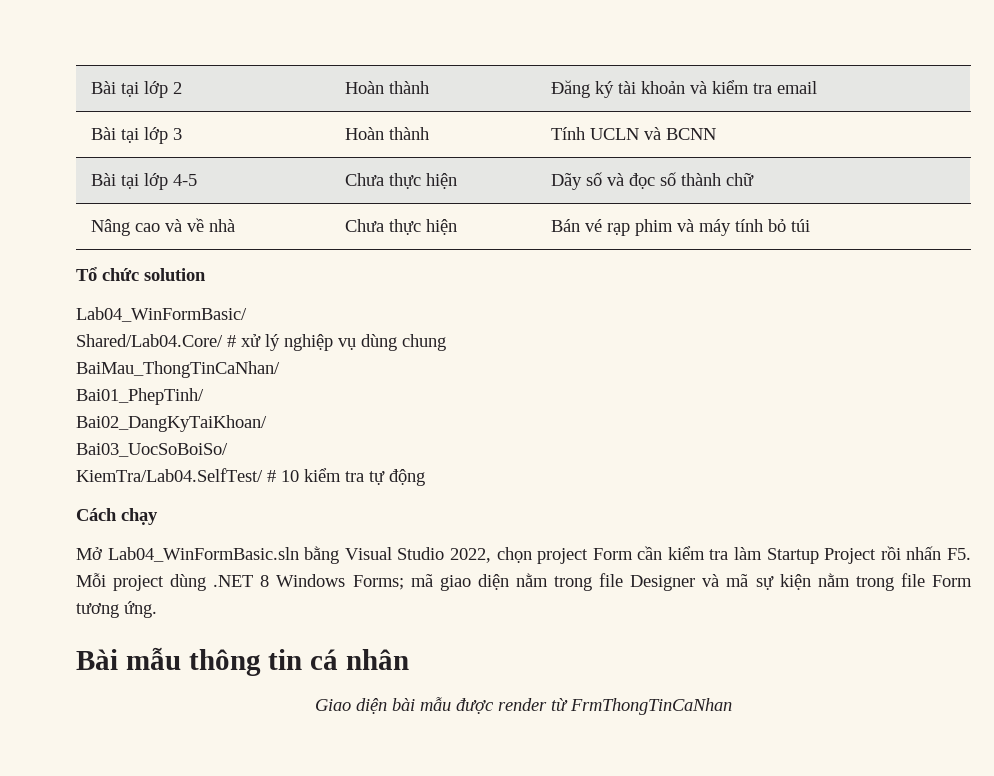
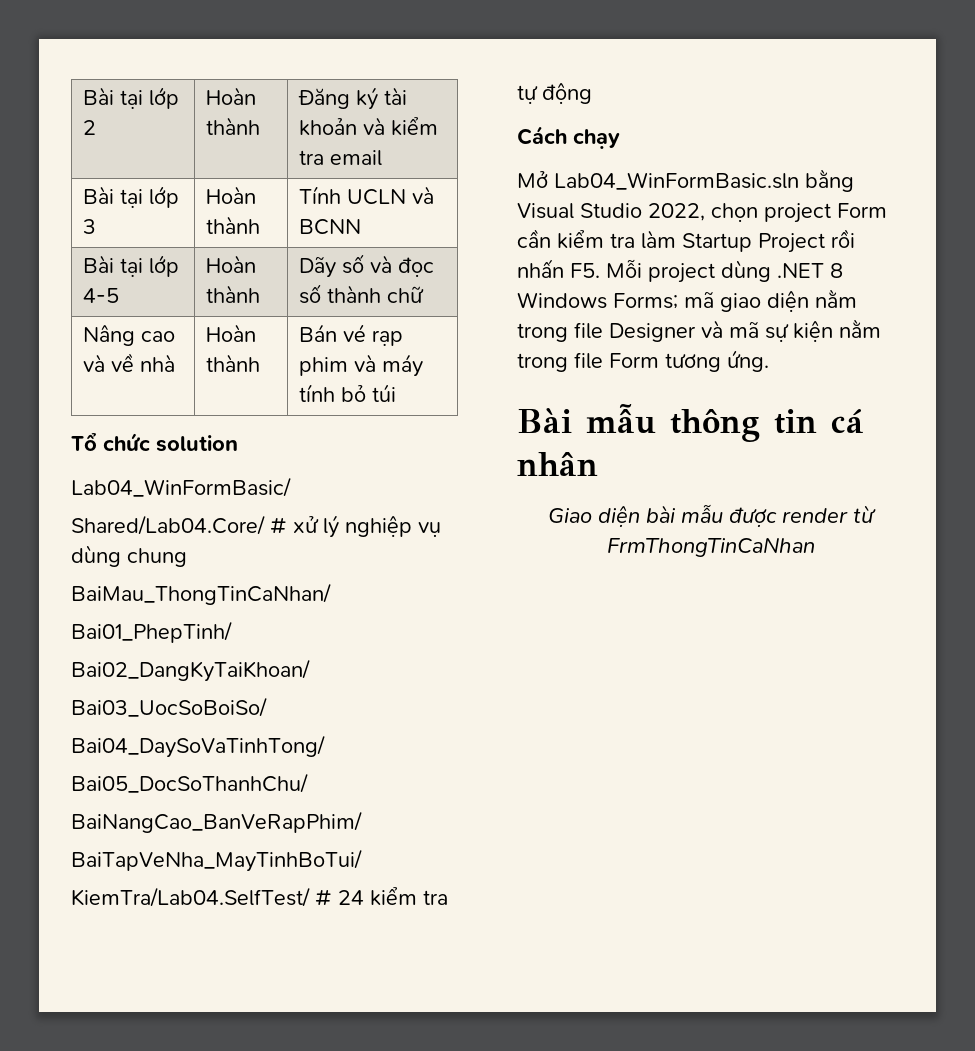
[344,173,457,189] Chưa thực hiện -> [206,255,257,273] [206,285,261,303] Hoàn thành
[344,219,457,235] Chưa thực hiện -> [206,324,257,342] [206,354,261,372] Hoàn thành
(228, 450) none -> [71,735,325,758] [71,773,308,793] [71,811,362,833] [71,849,362,872] // Bai04_DaySoVaTinhTong/ // Bai05_DocSoThanhChu/ // BaiNangCao_BanVeRapPhim/ // BaiTapVeNha_MayTinhBoTui/
[281,470,299,482] 10 -> [338,890,364,905] 24

